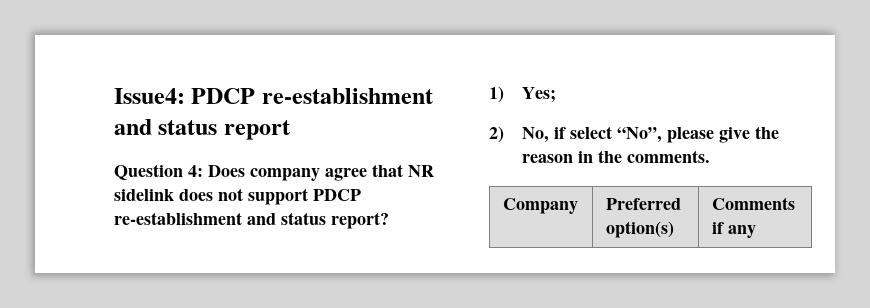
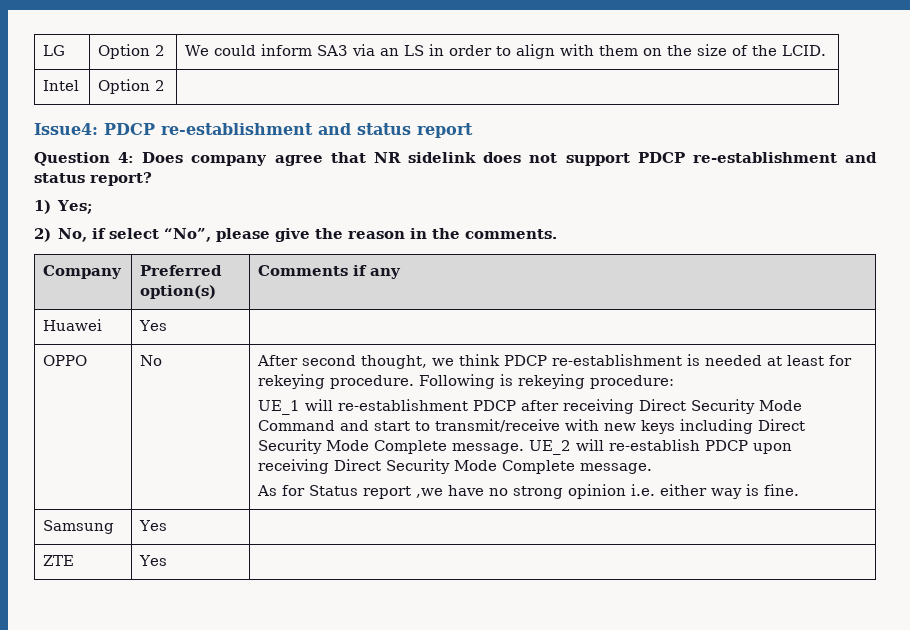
(114, 96) none -> [43,45,66,56] [98,44,166,59] [185,44,827,59] [43,80,80,91] [98,79,166,94] LG | Option 2 | We could inform SA3 via an LS in order to align with them on the size of the LCID. // Intel | Option 2 | //
(756, 231) none -> [43,319,103,331] [139,320,168,331] [43,355,88,366] [140,355,163,366] [257,354,853,369] [258,374,675,389] [258,399,803,415] [258,419,806,434] [258,439,793,455] [258,459,653,474] [257,484,800,499] [43,520,115,534] [139,520,168,531] [43,555,75,566] [139,555,168,566] // Huawei | Yes | // OPPO | No | After second thought, we think PDCP re-establishment is needed at least for rekeying procedure. Following is rekeying procedure: // UE_1 will re-establishment PDCP after receiving Direct Security Mode Command and start to transmit/receive with new keys including Direct Security Mode Complete message. UE_2 will re-establish PDCP upon receiving Direct Security Mode Complete message. // As for Status report ,we have no strong opinion i.e. either way is fine. // Samsung | Yes | // ZTE | Yes |

